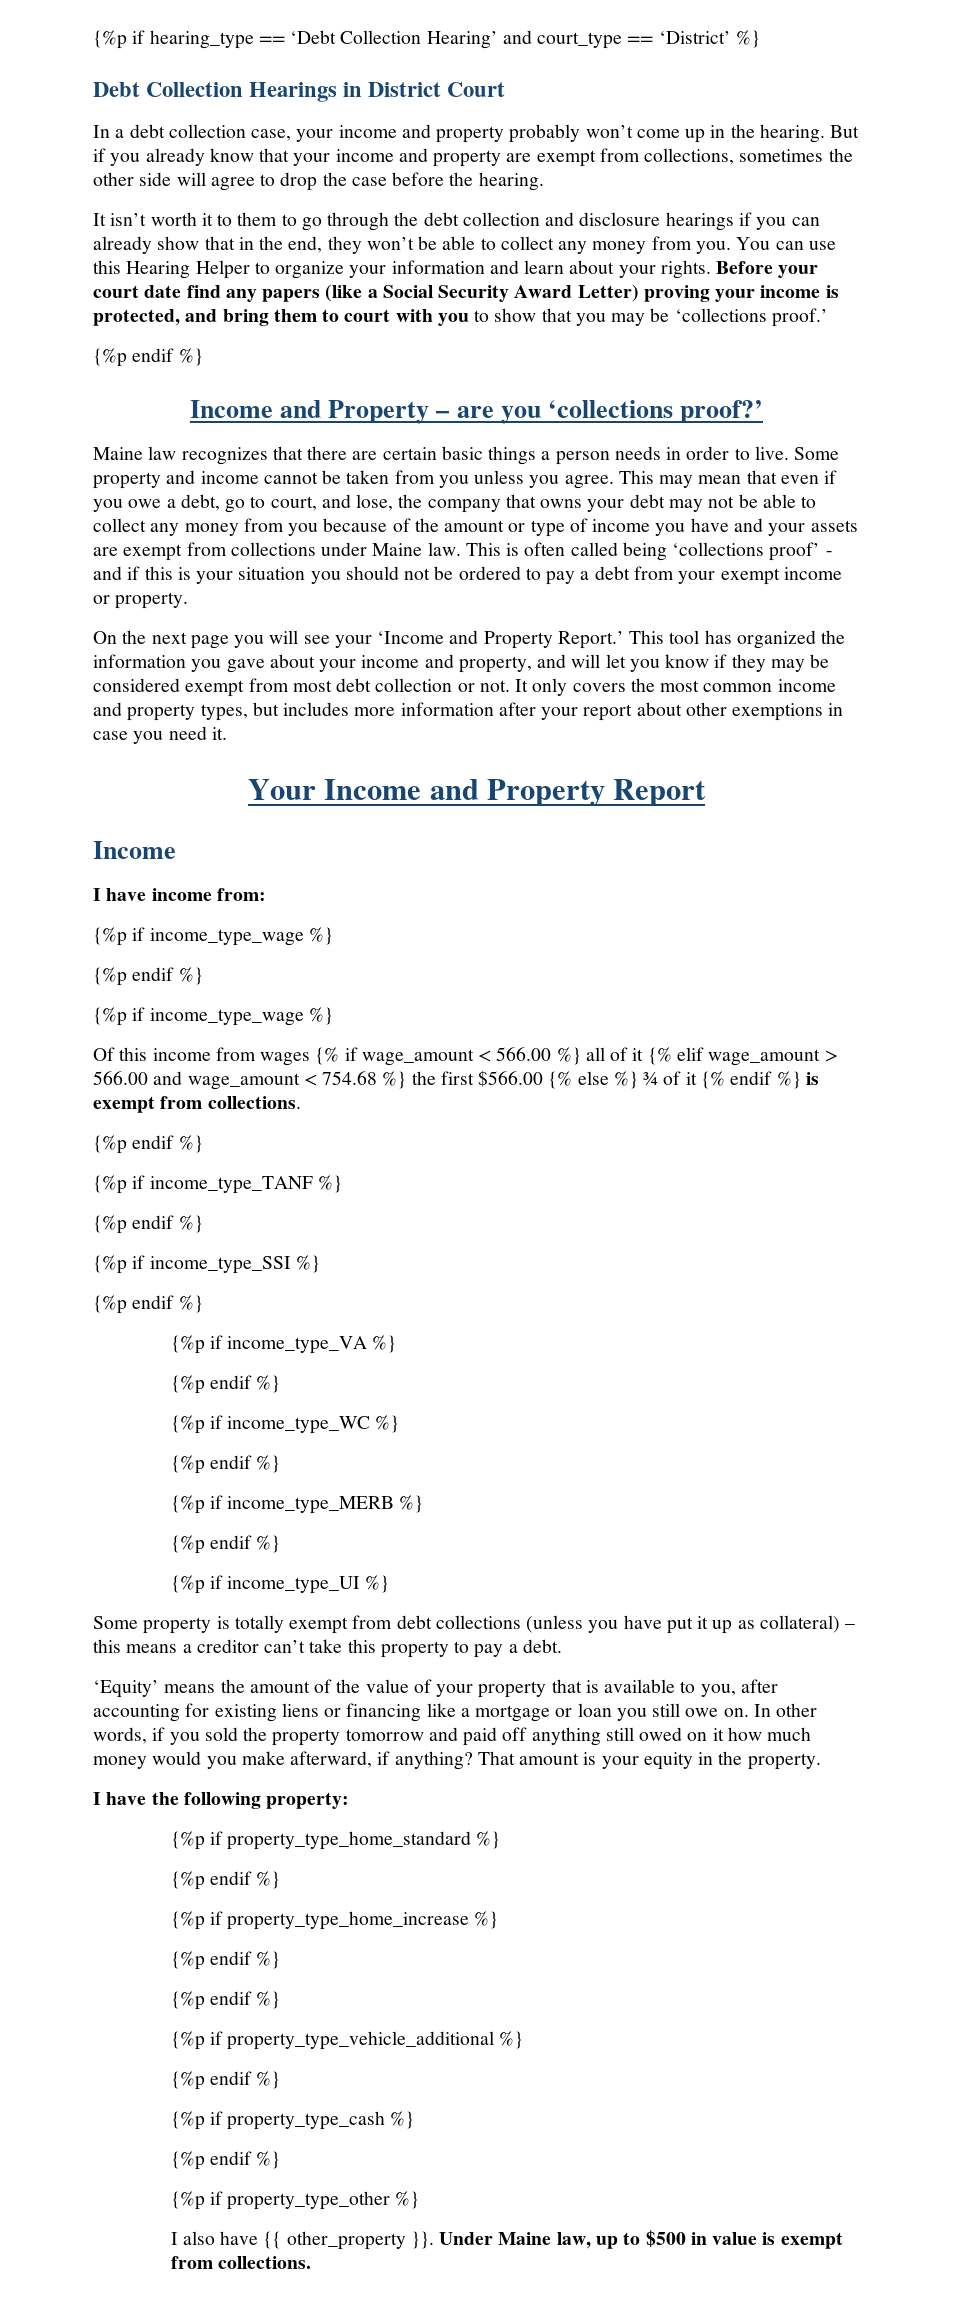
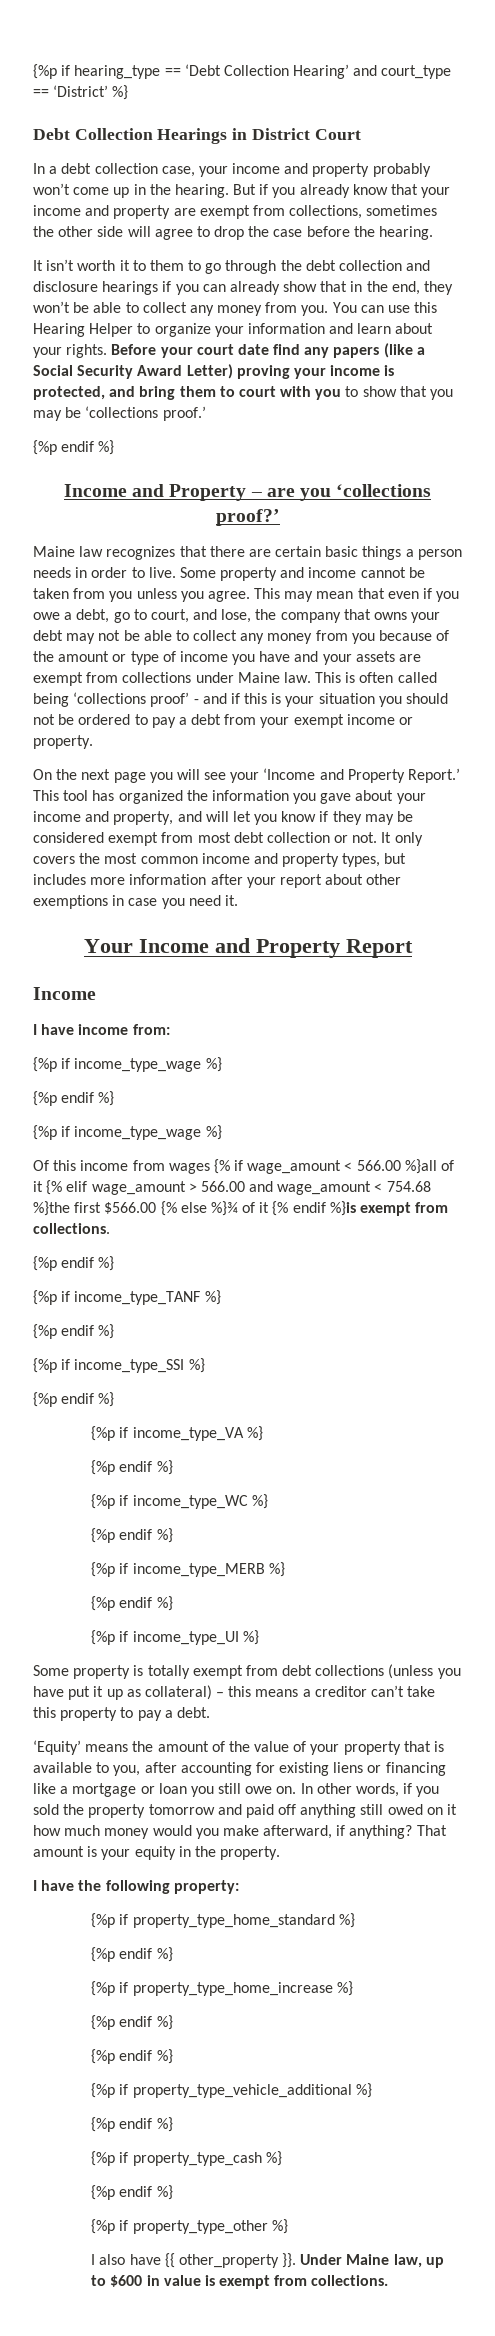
[556,1047,605,1065] %} all -> [404,1159,437,1174] %}all
[382,1071,436,1089] %} the -> [33,1201,70,1216] %}the
[613,1071,659,1089] %} ¾ -> [210,1201,238,1216] %}¾
[776,1071,819,1089] %} is -> [329,1201,356,1216] %}is
[645,2230,686,2247] $500 -> [110,2275,143,2287] $600

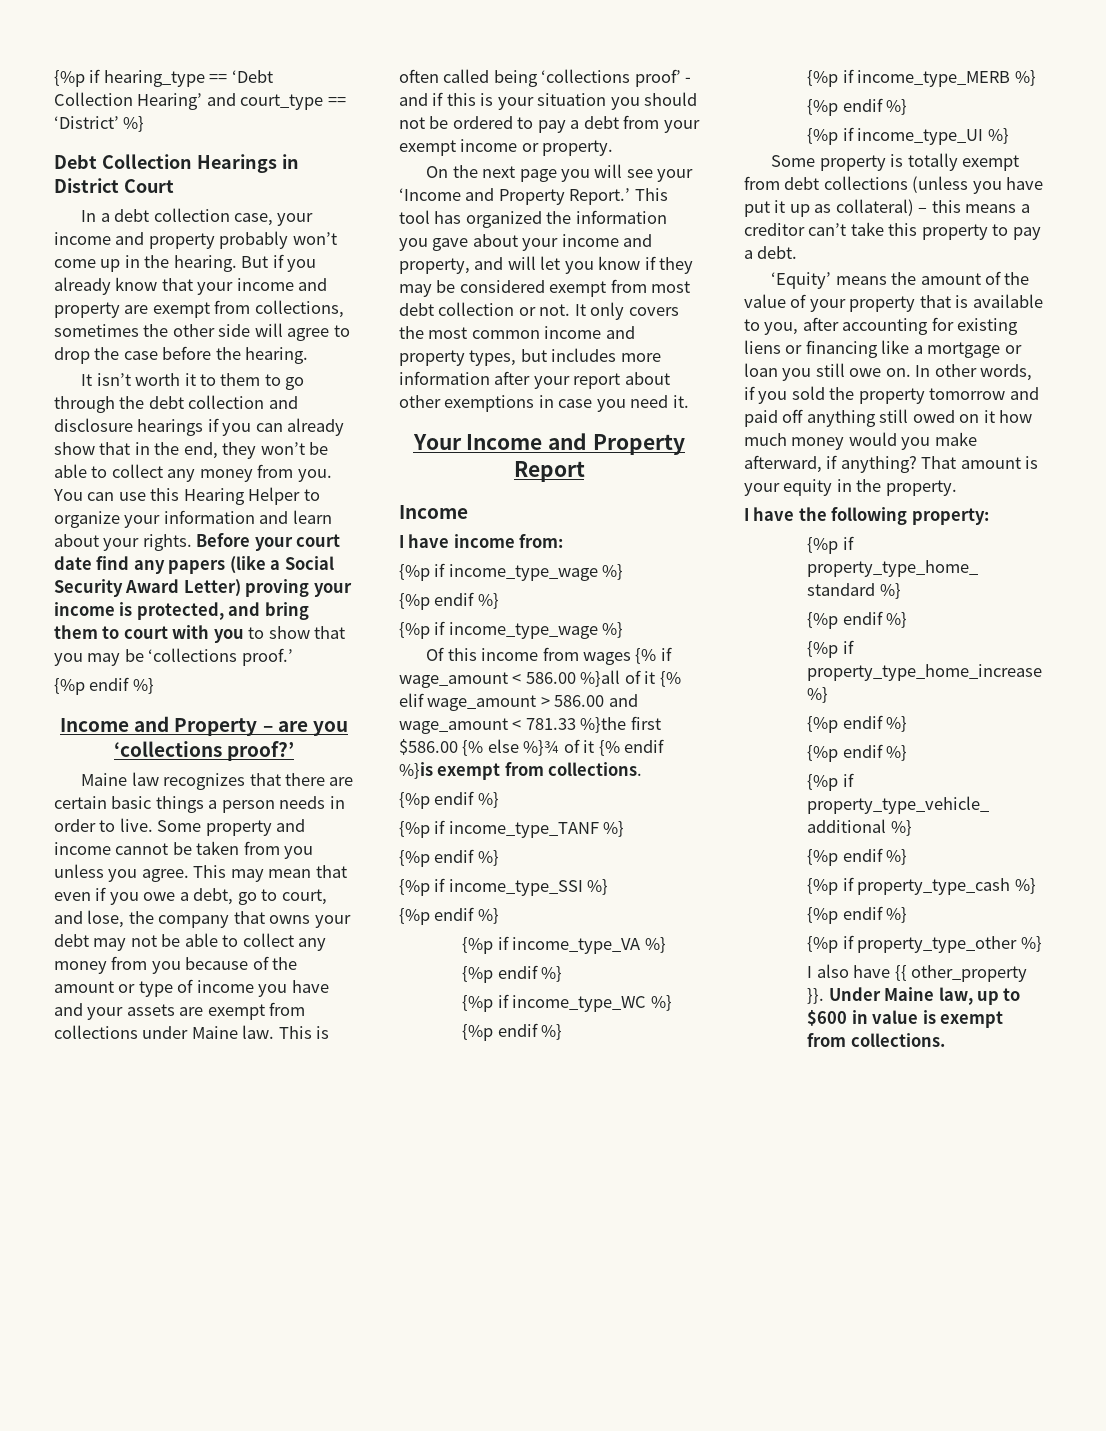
[356,1160,401,1171] 566.00 -> [525,672,576,684] 586.00
[200,1181,245,1192] 566.00 -> [554,695,605,707] 586.00
[386,1181,431,1192] 754.68 -> [525,718,576,730] 781.33
[104,1202,157,1214] $566.00 -> [399,739,458,755] $586.00

